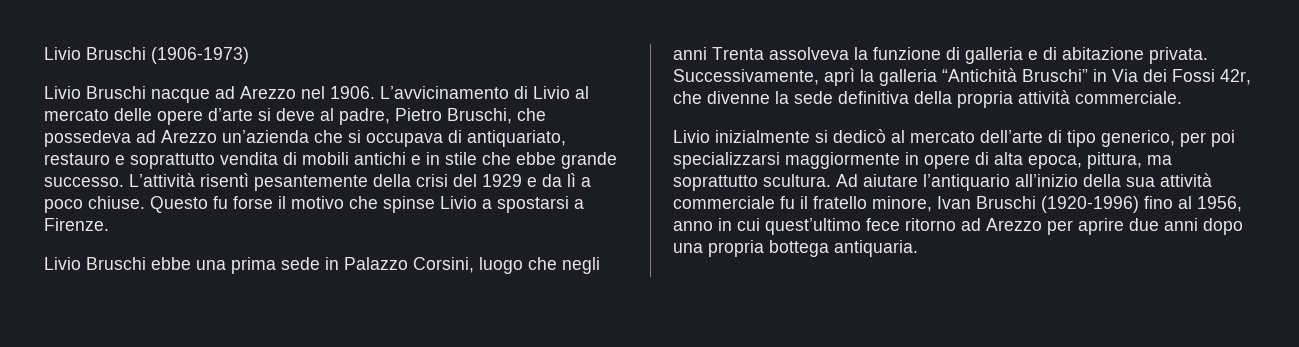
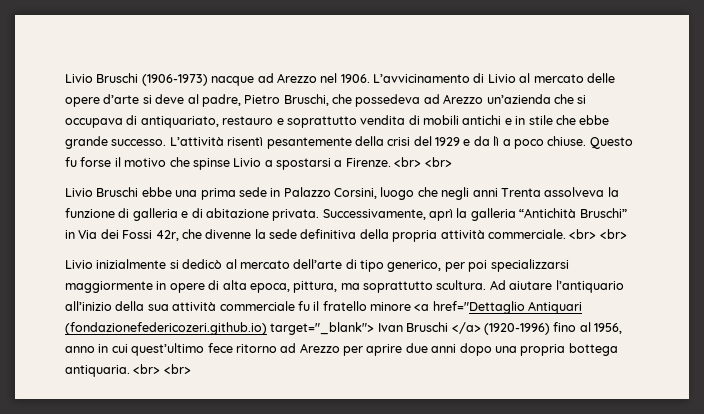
[44,86,146,99] // Livio Bruschi -> (208, 80) none
(109, 224) none -> [394,157,452,167] <br> <br>
(1182, 97) none -> [569,229,627,239] <br> <br>
[872,196,932,212] minore, -> [370,301,583,314] [65,322,375,335] minore <a href="Dettaglio Antiquari (fondazionefedericozeri.github.io) target="_blank">
(1036, 202) none -> [451,322,481,334] </a>
(918, 248) none -> [133,364,191,374] <br> <br>

